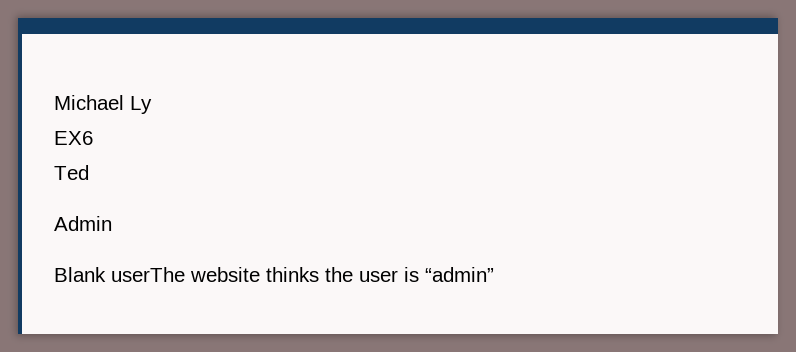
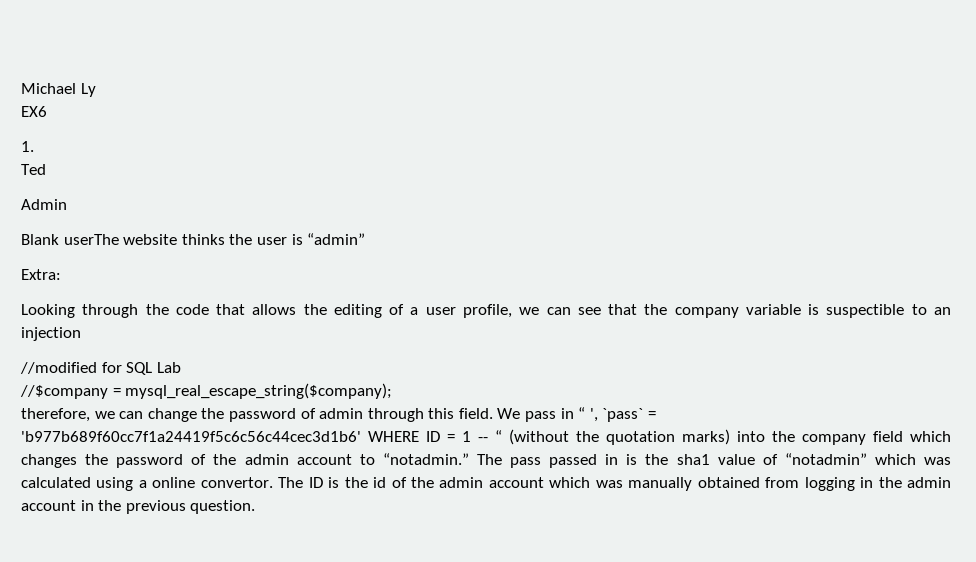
(93, 138) none -> [21,141,34,152] // 1.
(494, 274) none -> [21,269,61,280] [21,304,951,318] [21,327,81,341] [20,362,181,375] [20,383,393,399] [21,407,657,422] [21,429,951,445] [21,453,952,468] [21,477,952,491] [21,500,256,514] // Extra: // Looking through the code that allows the editing of a user profile, we can see that the company variable is suspectible to an injection // //modified for SQL Lab // //$company = mysql_real_escape_string($company); // therefore, we can change the password of admin through this field. We pass in “ ', `pass` = 'b977b689f60cc7f1a24419f5c6c56c44cec3d1b6' WHERE ID = 1 -- “ (without the quotation marks) into the company field which changes the password of the admin account to “notadmin.” The pass passed in is the sha1 value of “notadmin” which was calculated using a online convertor. The ID is the id of the admin account which was manually obtained from logging in the admin account in the previous question.

